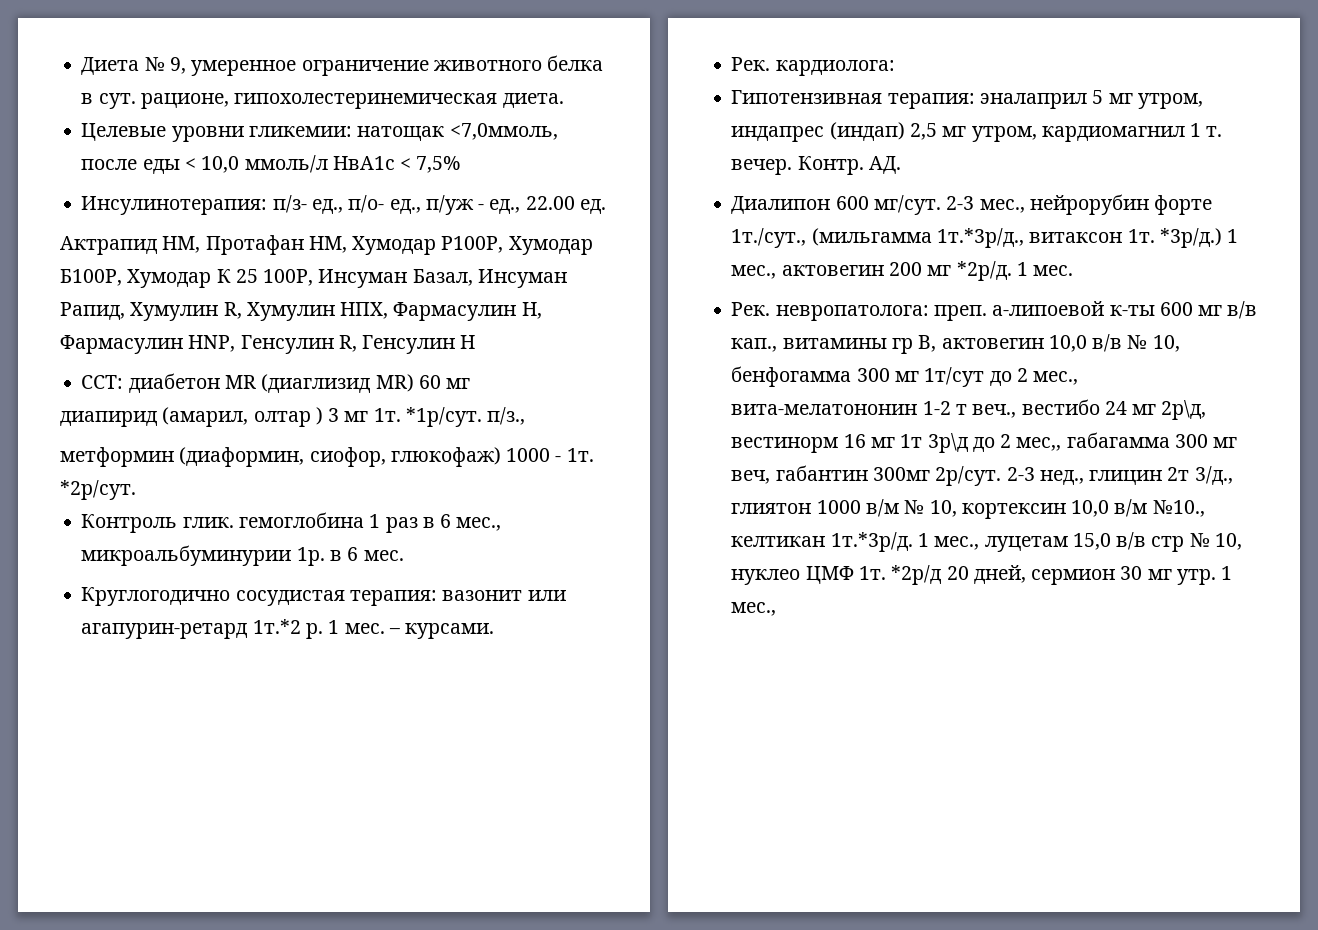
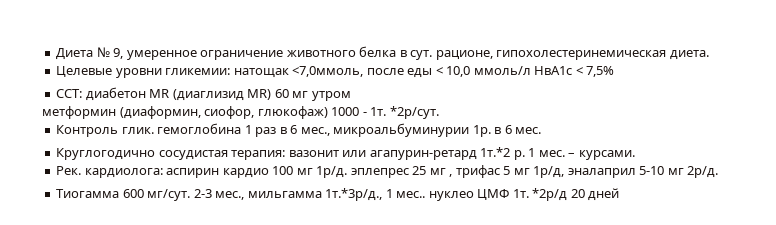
[81,195,606,215] [60,235,593,255] [60,269,567,288] [60,302,542,321] [60,335,476,354] // Инсулинотерапия: п/з- ед., п/о- ед., п/уж - ед., 22.00 ед. // Актрапид НМ, Протафан НМ, Хумодар Р100Р, Хумодар Б100Р, Хумодар К 25 100Р, Инсуман Базал, Инсуман Рапид, Хумулин R, Хумулин НПХ, Фармасулин Н, Фармасулин НNР, Генсулин R, Генсулин Н -> (615, 71) none
[60,407,526,427] // диапирид (амарил, олтар ) 3 мг 1т. *1р/сут. п/з., -> [311,91,351,101] утром
[731,90,1203,109] [731,122,1223,142] [731,156,901,175] [731,194,1213,215] [731,228,1239,248] [731,261,1074,281] [731,301,1258,321] [731,334,1180,354] [731,366,1079,387] [731,399,1207,420] [731,432,1238,453] [731,465,1233,486] [731,499,1205,519] [731,532,1242,552] // Гипотензивная терапия: эналаприл 5 мг утром, индапрес (индап) 2,5 мг утром, кардиомагнил 1 т. вечер. Контр. АД. // Диалипон 600 мг/сут. 2-3 мес., нейрорубин форте 1т./сут., (мильгамма 1т.*3р/д., витаксон 1т. *3р/д.) 1 мес., актовегин 200 мг *2р/д. 1 мес. // Рек. невропатолога: преп. а-липоевой к-ты 600 мг в/в кап., витамины гр В, актовегин 10,0 в/в № 10, бенфогамма 300 мг 1т/сут до 2 мес., вита-мелатононин 1-2 т веч., вестибо 24 мг 2р\д, вестинорм 16 мг 1т 3р\д до 2 мес,, габагамма 300 мг веч, габантин 300мг 2р/сут. 2-3 нед., глицин 2т 3/д., глиятон 1000 в/м № 10, кортексин 10,0 в/м №10., келтикан 1т.*3р/д. 1 мес., луцетам 15,0 в/в стр № 10, -> [166,165,719,178] [56,188,426,201] аспирин кардио 100 мг 1р/д. эплепрес 25 мг , трифас 5 мг 1р/д, эналаприл 5-10 мг 2р/д. // Тиогамма 600 мг/сут. 2-3 мес., мильгамма 1т.*3р/д., 1 мес..
[973,565,1233,585] [731,602,777,616] дней, сермион 30 мг утр. 1 мес., -> [588,188,620,201] дней

